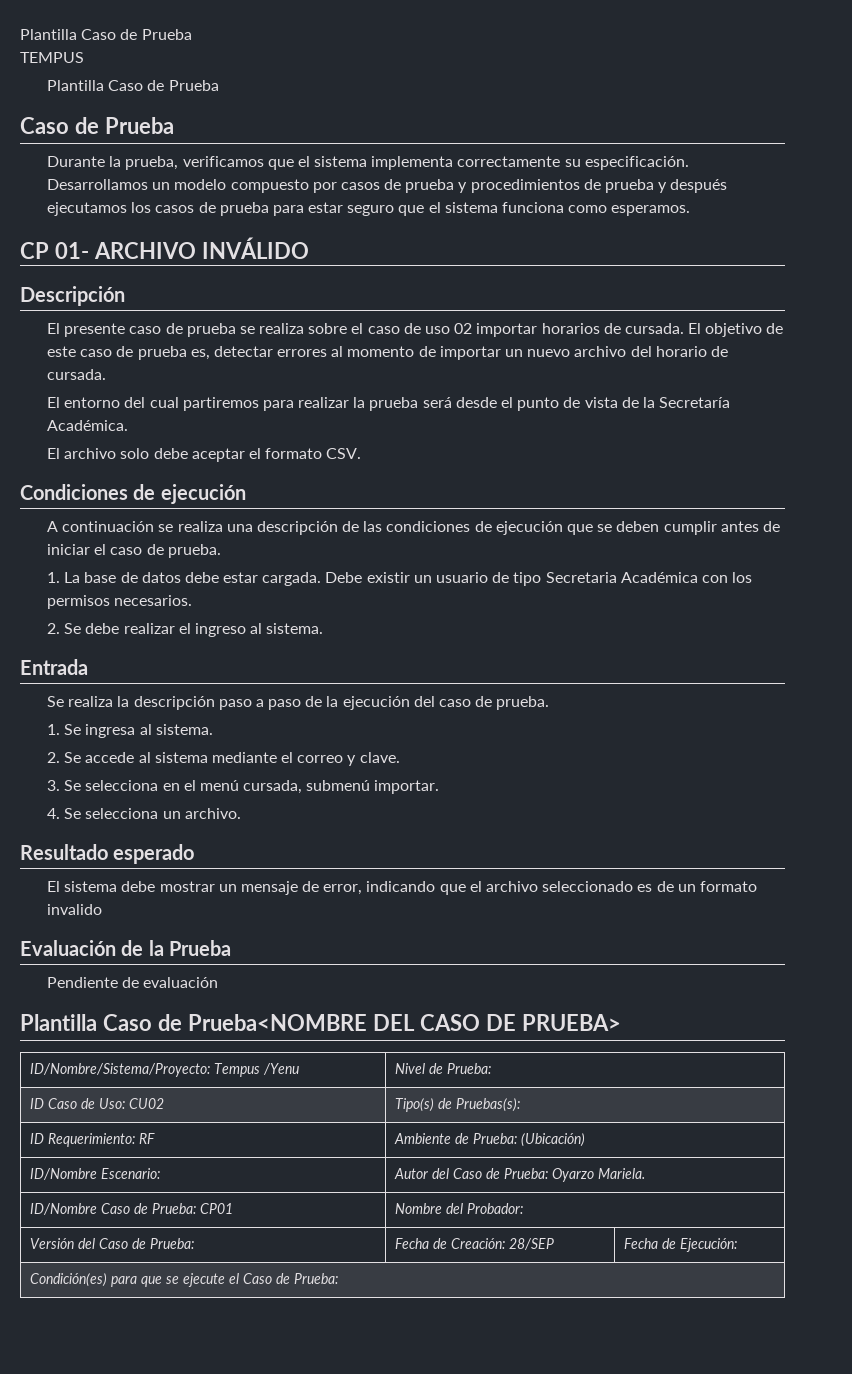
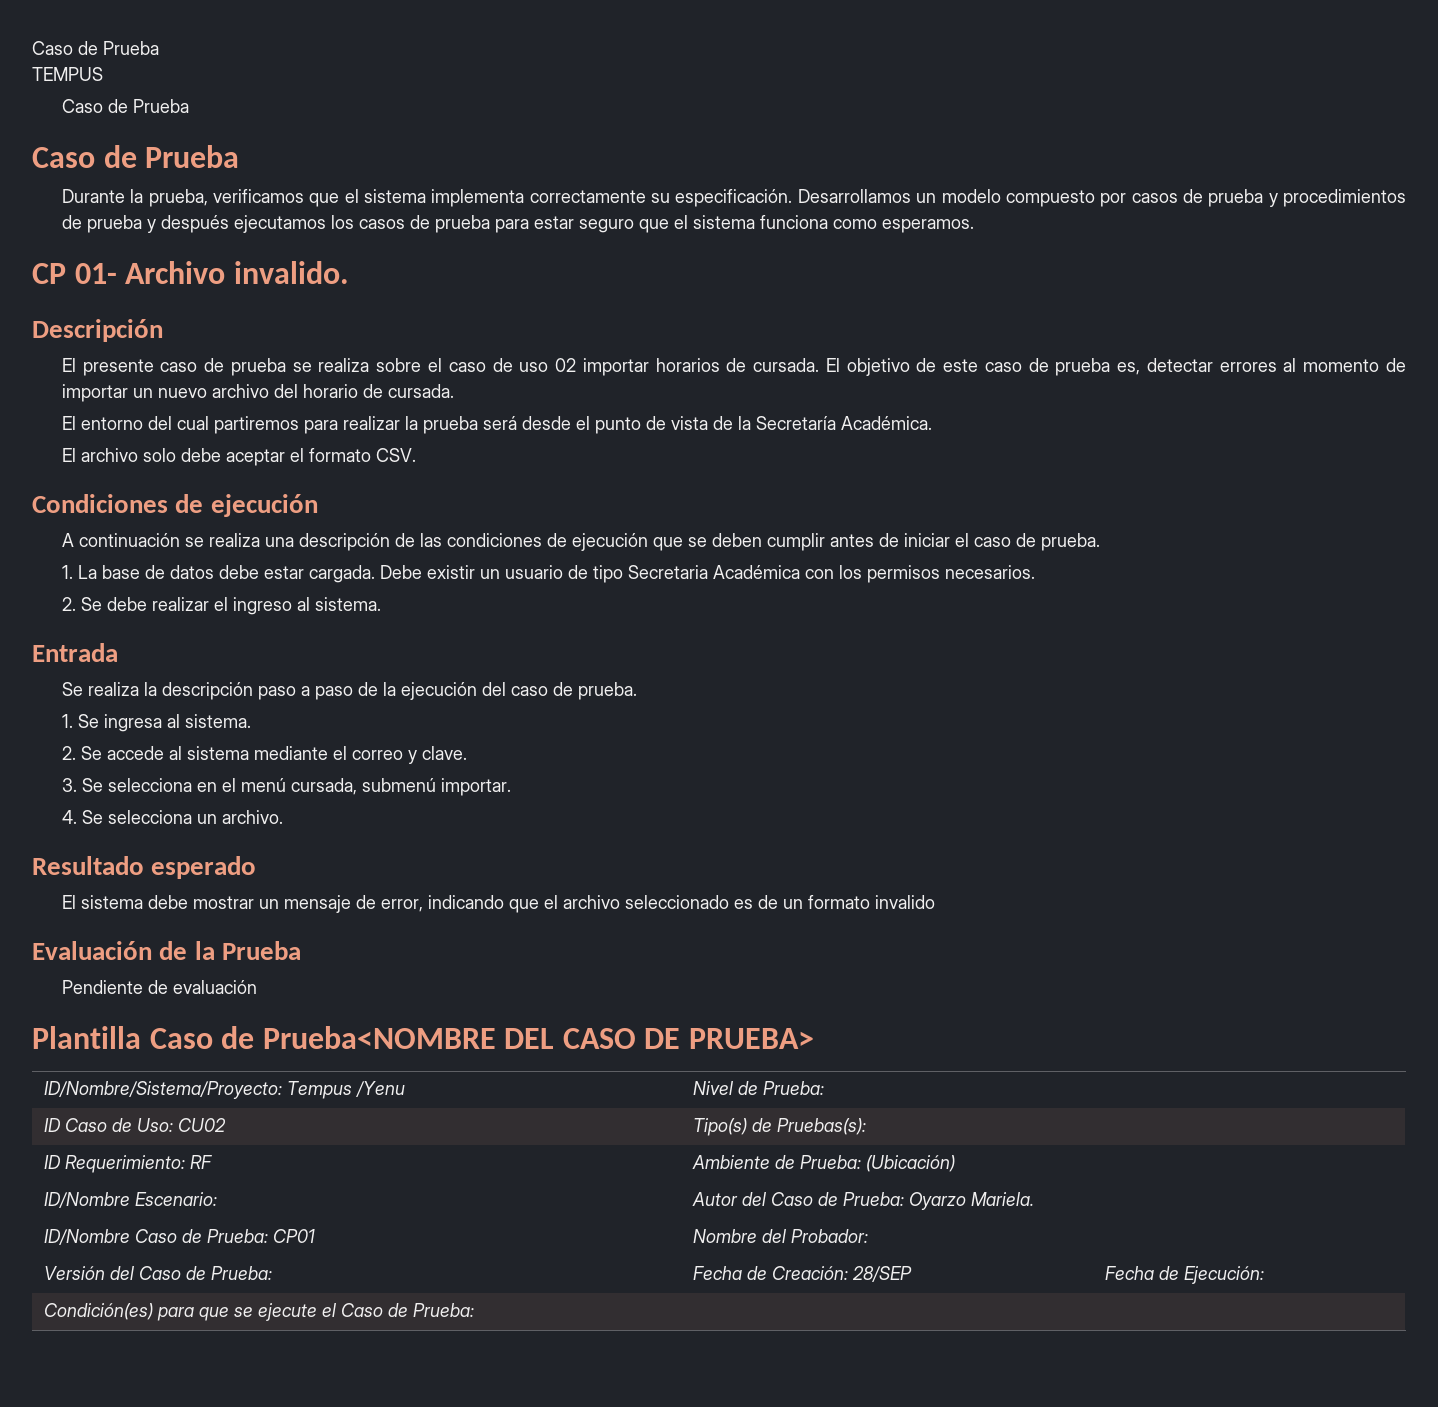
[20,29,77,40] Plantilla -> (32, 48) none
[46,80,104,91] Plantilla -> (103, 74) none
[93,237,309,259] ARCHIVO INVÁLIDO -> [125,261,349,284] Archivo invalido.

